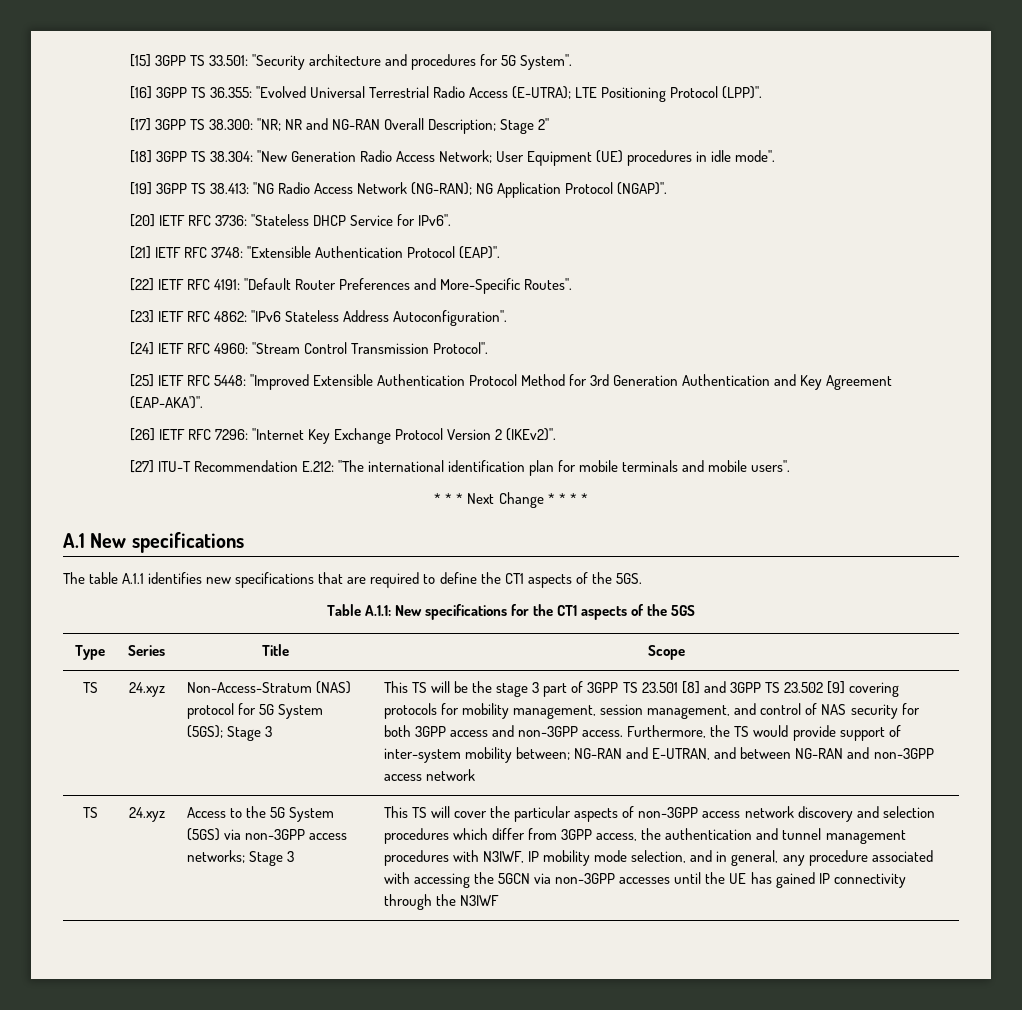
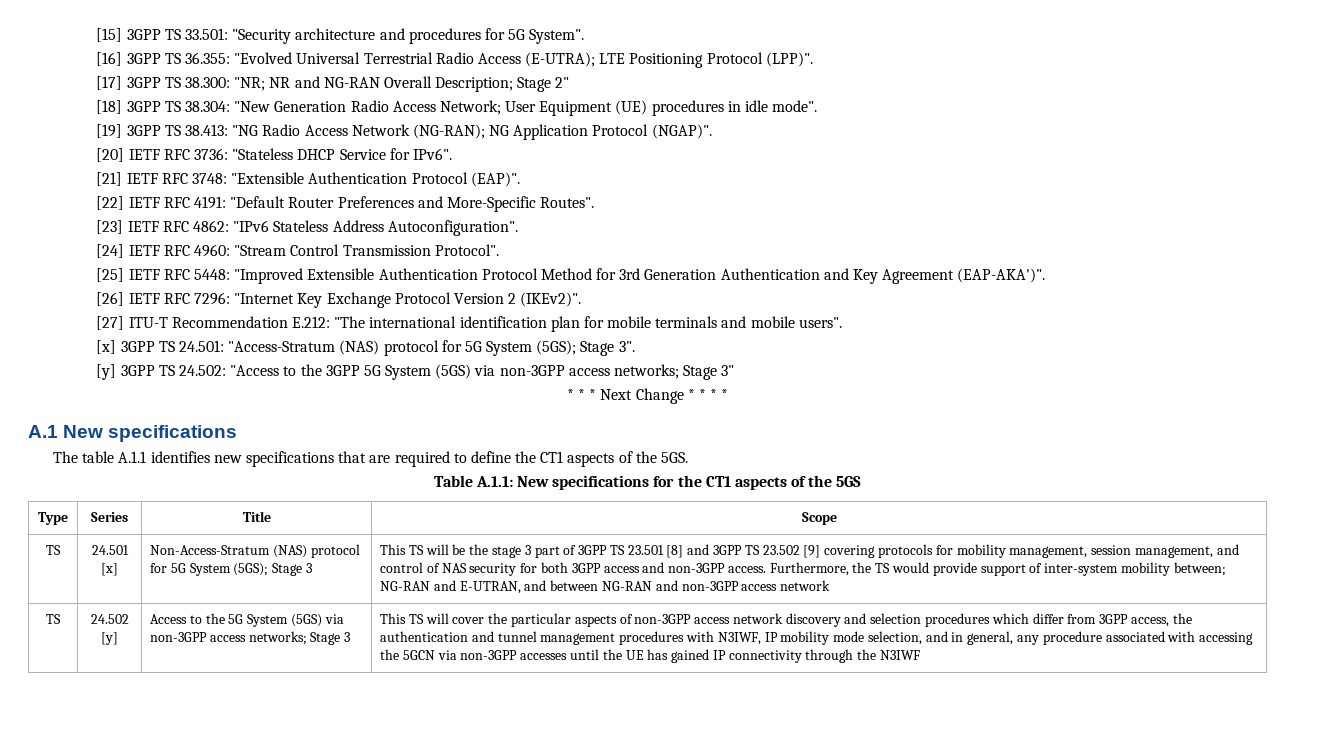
(791, 466) none -> [96,340,635,356] [96,364,735,380] // [x] 3GPP TS 24.501: "Access-Stratum (NAS) protocol for 5G System (5GS); Stage 3". // [y] 3GPP TS 24.502: "Access to the 3GPP 5G System (5GS) via non-3GPP access networks; Stage 3"
[128,682,165,697] 24.xyz -> [91,545,129,555] [101,563,118,576] 24.501 [x]
[128,807,165,822] 24.xyz -> [90,614,129,624] [101,632,118,645] 24.502 [y]

